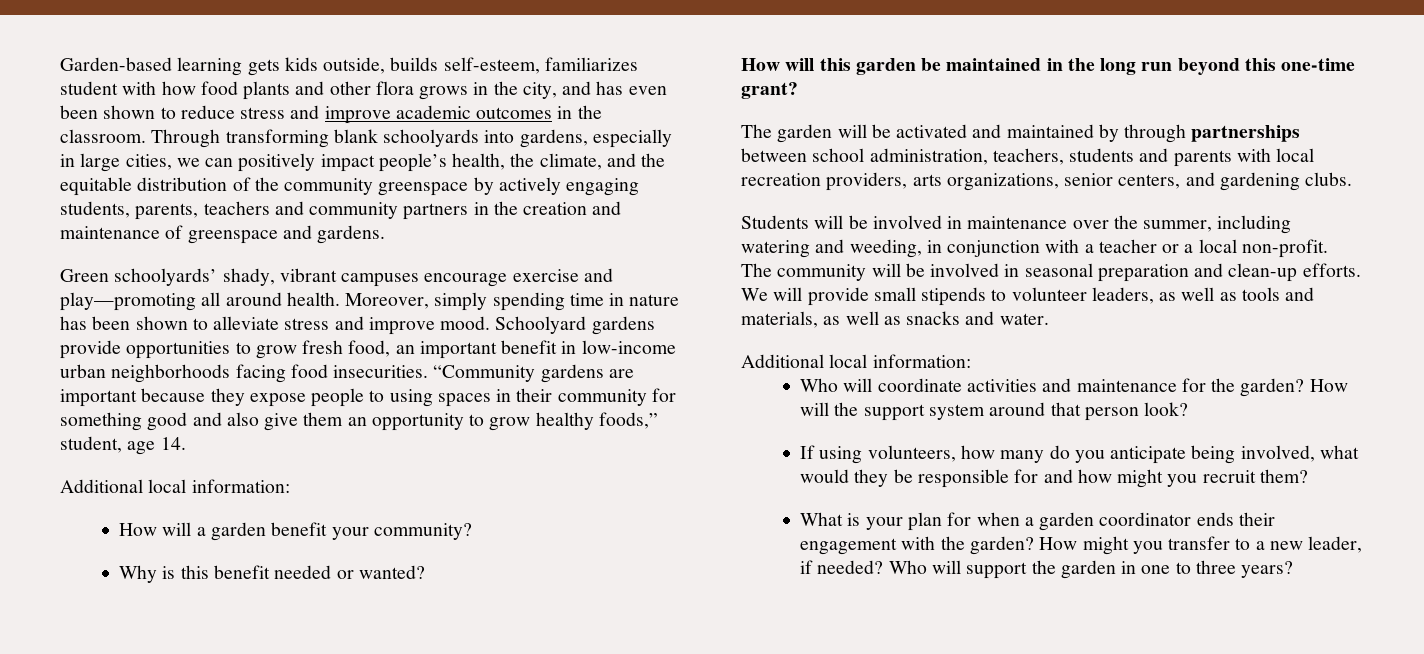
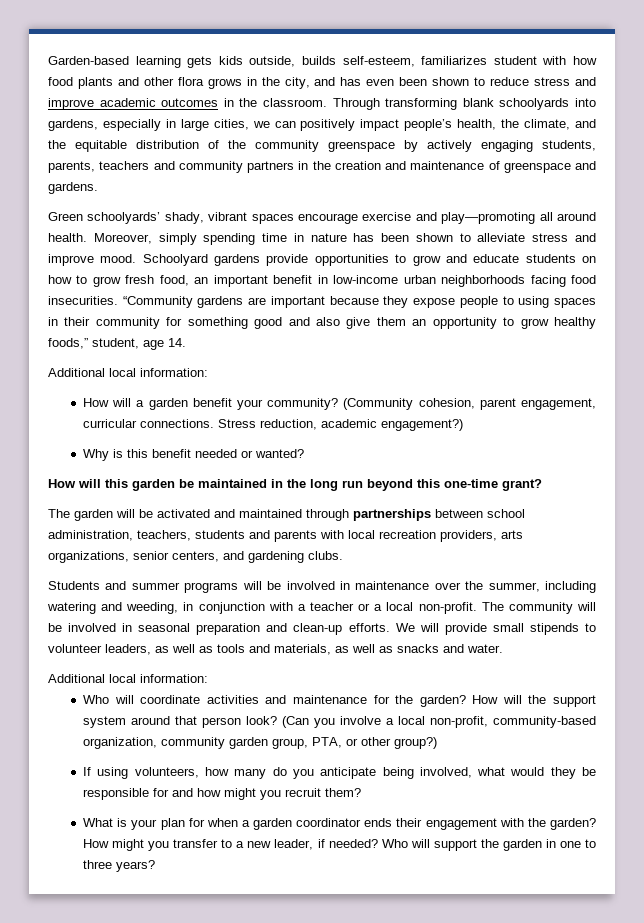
[341,273,420,287] campuses -> [251,214,294,224] spaces
(297, 352) none -> [445,254,597,263] [48,275,121,287] and educate students on how to grow
(472, 531) none -> [343,398,596,410] [83,419,464,431] (Community cohesion, parent engagement, curricular connections. Stress reduction, academic engagement?)
[1098,124,1119,142] by -> (302, 513) none
(809, 222) none -> [105,581,239,593] and summer programs
(1189, 409) none -> [282,716,596,728] [83,737,438,749] (Can you involve a local non-profit, community-based organization, community garden group, PTA, or other group?)

